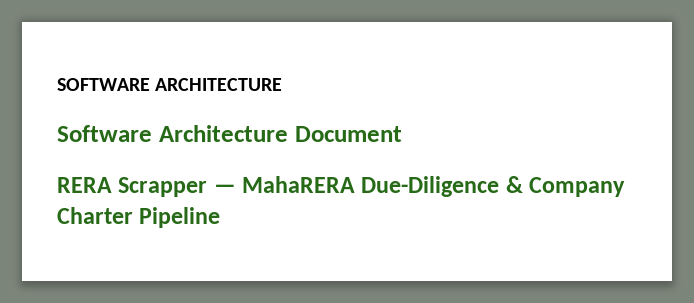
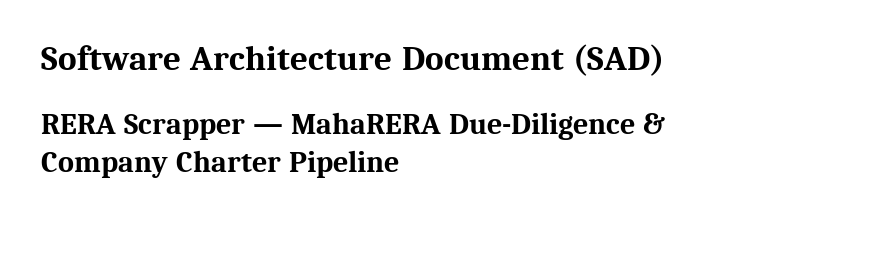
[57,78,283,91] SOFTWARE ARCHITECTURE // -> (41, 57) none
(402, 134) none -> [572,44,664,76] (SAD)

